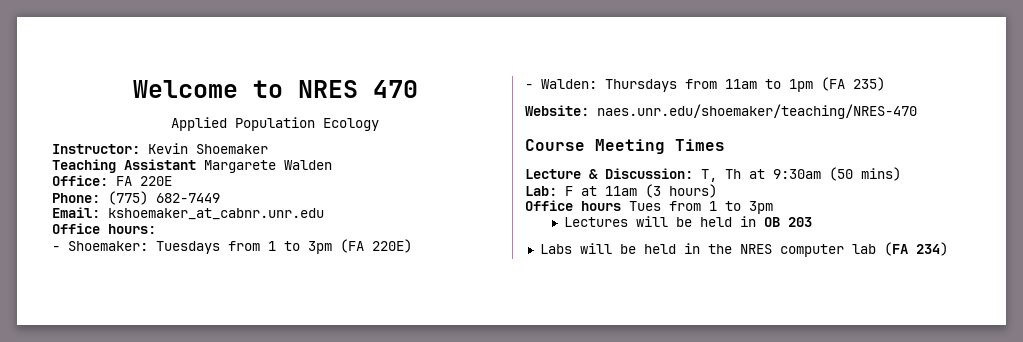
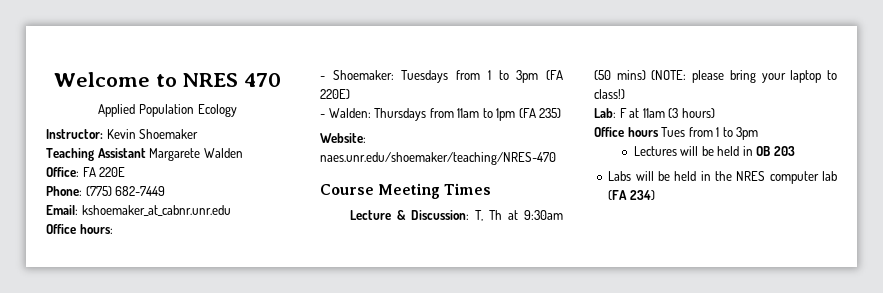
(901, 174) none -> [651,70,837,83] [594,89,625,99] (NOTE: please bring your laptop to class!)

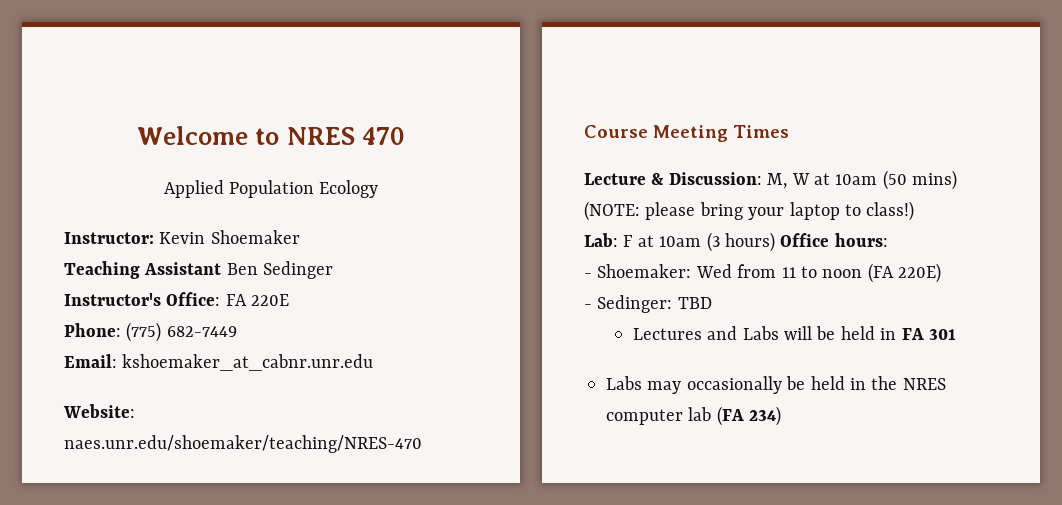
[149,148,243,161] Margarete Walden // -> [226,261,334,279] [64,293,161,306] Ben Sedinger // Instructor's
[46,224,113,234] [320,70,564,83] [320,89,350,99] [320,108,562,121] // Office hours: // - Shoemaker: Tuesdays from 1 to 3pm (FA 220E) // - Walden: Thursdays from 11am to 1pm (FA 235) -> (374, 362) none
[474,210,563,221] T, Th at 9:30am -> [767,173,878,189] M, W at 10am
[642,108,665,118] 11am -> [659,236,702,247] 10am
[594,127,759,140] // Office hours Tues from 1 to 3pm -> [780,233,888,247] [584,263,942,283] [584,295,712,313] Office hours: // - Shoemaker: Wed from 11 to noon (FA 220E) // - Sedinger: TBD
[680,146,795,156] [608,171,654,181] will be held in OB 203 // Labs will -> [707,326,957,340] [606,376,782,394] and Labs will be held in FA 301 // Labs may occasionally

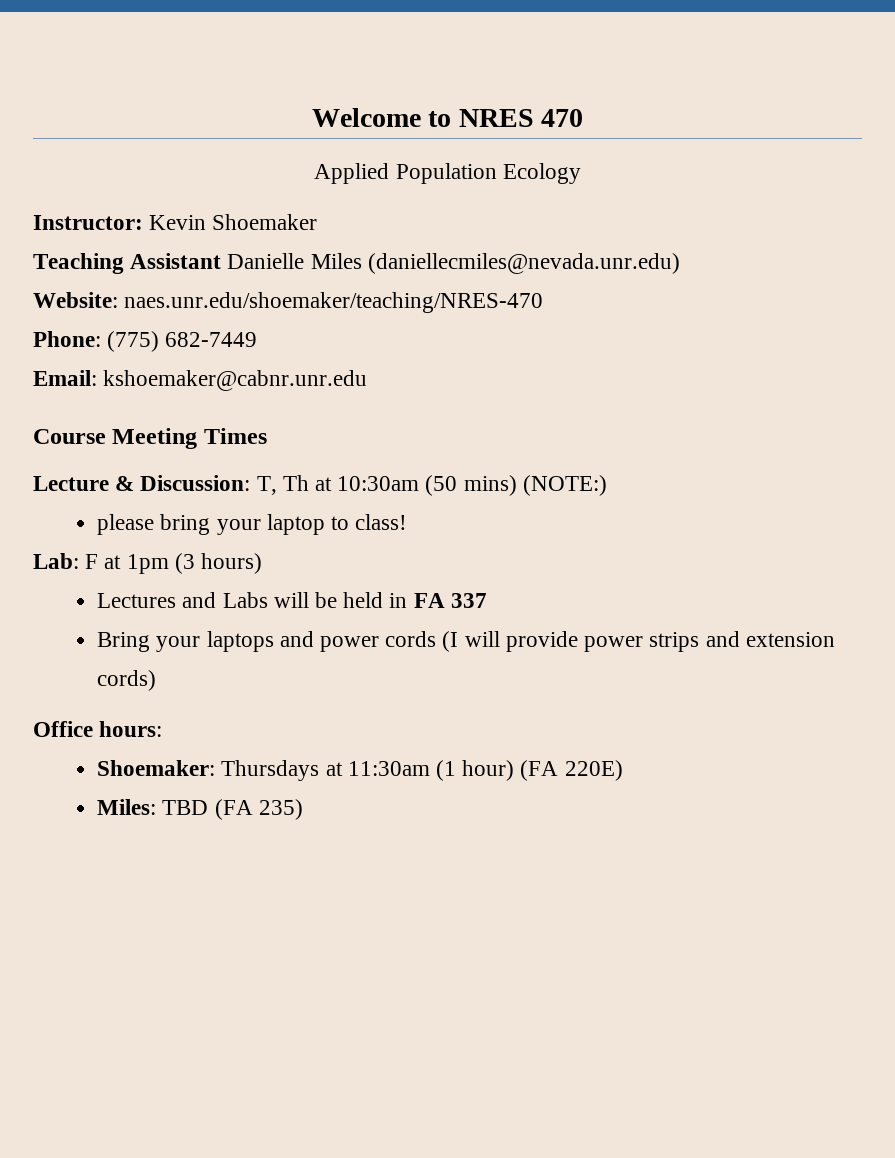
[226,261,334,279] [64,292,290,306] Ben Sedinger // Instructor's Office: FA 220E -> [227,253,680,274] [33,292,544,313] Danielle Miles (daniellecmiles@nevada.unr.edu) // Website: naes.unr.edu/shoemaker/teaching/NRES-470
[122,354,374,371] [63,404,135,418] [64,435,422,453] kshoemaker_at_cabnr.unr.edu // Website: naes.unr.edu/shoemaker/teaching/NRES-470 -> [103,370,368,391] kshoemaker@cabnr.unr.edu
[767,173,878,189] M, W at 10am -> [256,475,420,495] T, Th at 10:30am
[584,201,640,221] (NOTE: -> [522,475,607,496] (NOTE:) //
[866,201,915,221] class!) -> [355,514,408,530] class!
[659,236,702,247] 10am -> [126,554,169,574] 1pm
[780,233,888,247] [584,263,942,283] [584,295,712,313] Office hours: // - Shoemaker: Wed from 11 to noon (FA 220E) // - Sedinger: TBD -> (263, 563) none
[929,329,957,340] [606,376,946,394] [606,406,782,426] 301 // Labs may occasionally be held in the NRES computer lab (FA 234) -> [450,593,487,608] [97,631,835,652] [97,670,157,691] [33,721,163,737] [97,760,623,781] [97,799,303,820] 337 // Bring your laptops and power cords (I will provide power strips and extension cords) // Office hours: // Shoemaker: Thursdays at 11:30am (1 hour) (FA 220E) // Miles: TBD (FA 235)

